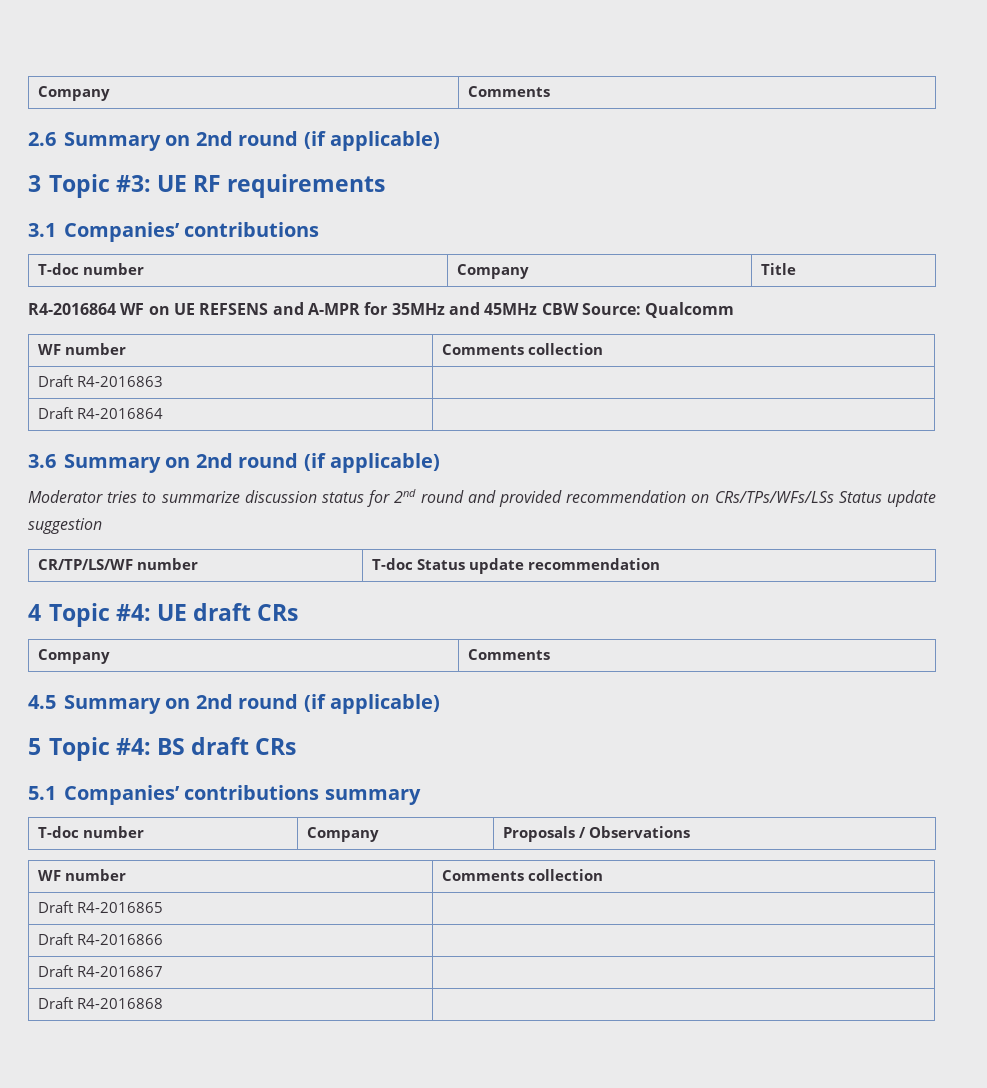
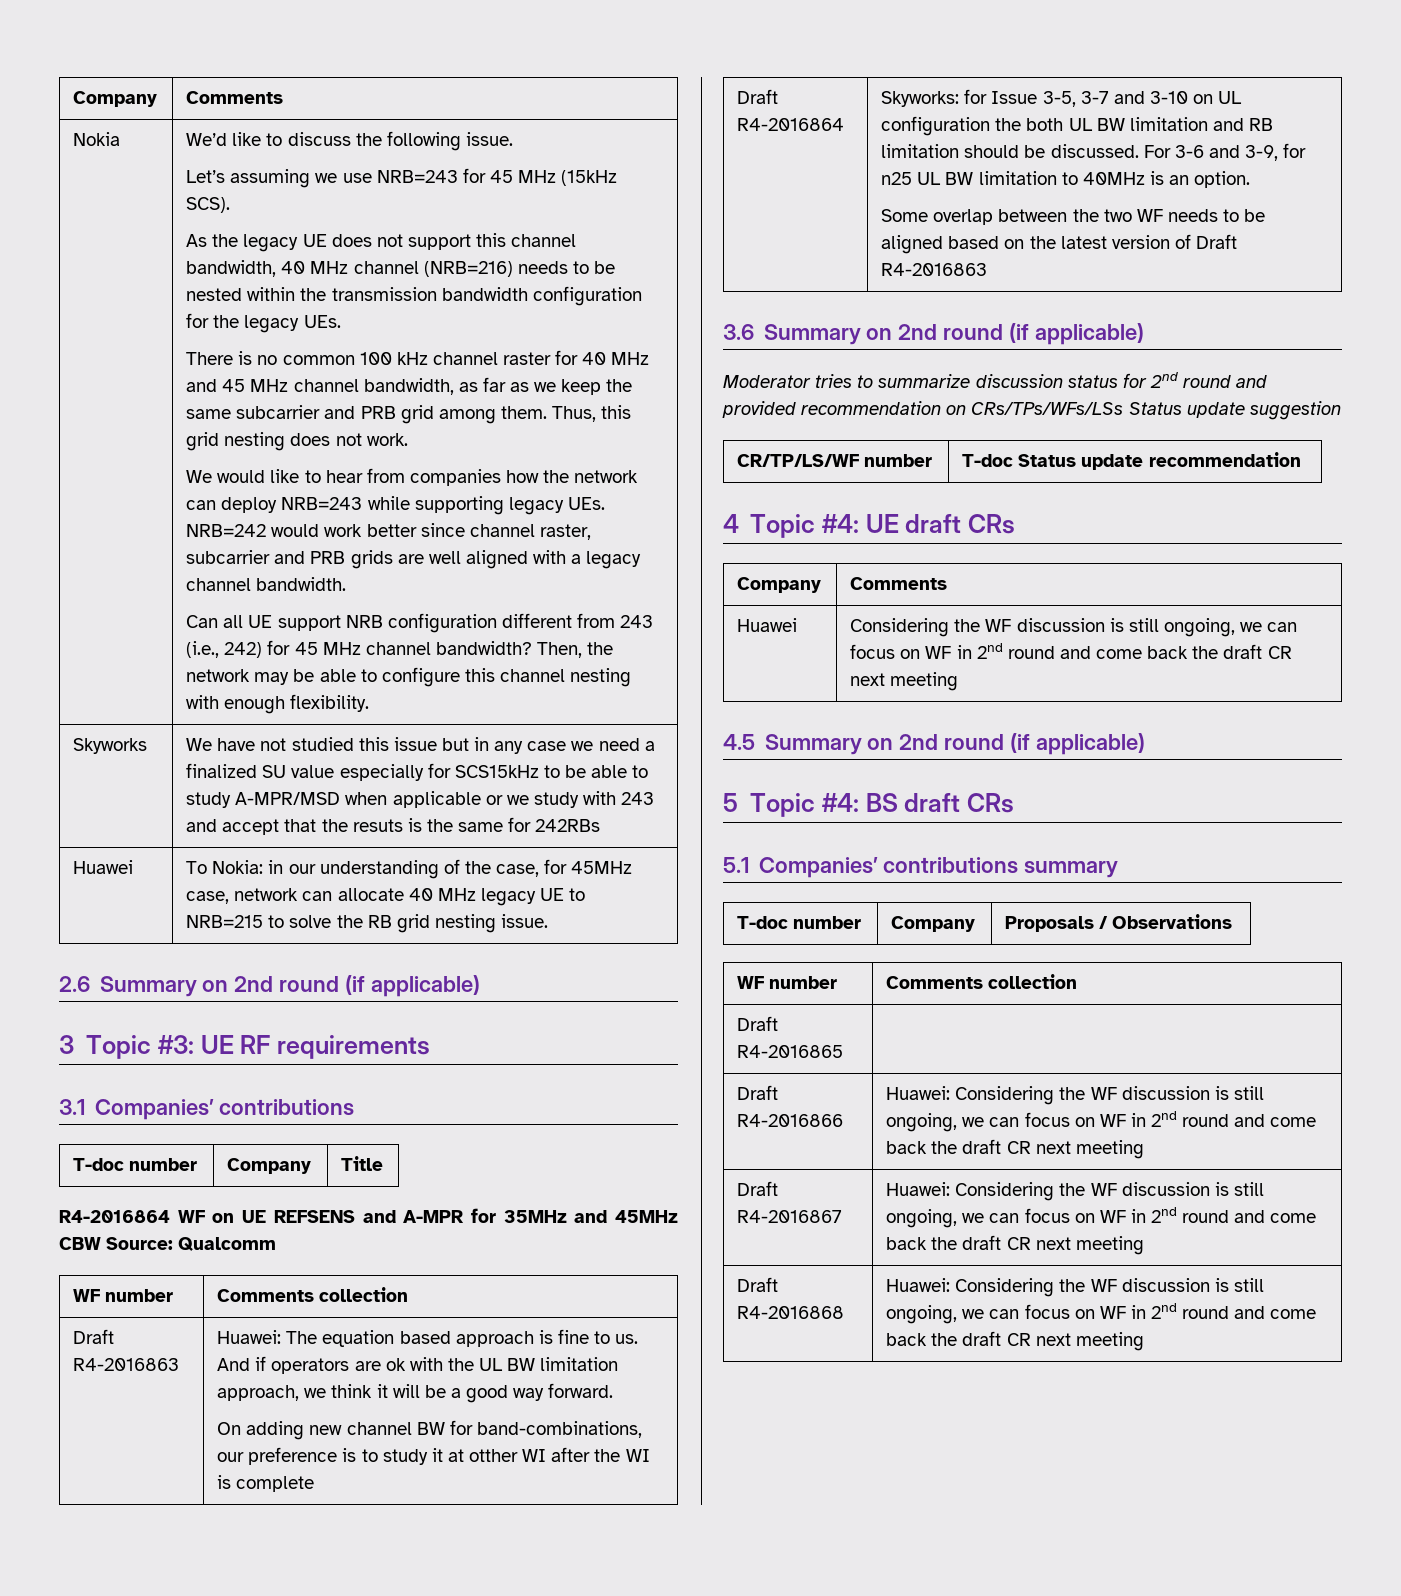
[38,86,111,101] [468,86,551,97] Company | Comments -> [73,91,158,107] [186,91,284,104] [73,132,121,146] [186,131,513,151] [186,168,618,188] [186,197,231,213] [186,233,577,252] [186,260,616,277] [186,286,642,306] [186,313,341,333] [186,350,650,365] [186,377,633,395] [186,405,632,424] [186,432,408,451] [186,468,639,486] [186,496,605,515] [186,523,591,540] [186,550,642,569] [186,577,347,591] [186,613,654,633] [186,640,614,658] [186,667,632,687] [186,694,370,714] [73,738,148,754] [186,737,655,754] [186,763,649,781] [186,791,655,808] [186,817,601,835] [73,860,134,874] [186,859,633,879] [186,888,586,906] [186,914,549,933] Company | Comments // Nokia | We’d like to discuss the following issue. // Let’s assuming we use NRB=243 for 45 MHz (15kHz SCS). // As the legacy UE does not support this channel bandwidth, 40 MHz channel (NRB=216) needs to be nested within the transmission bandwidth configuration for the legacy UEs. // There is no common 100 kHz channel raster for 40 MHz and 45 MHz channel bandwidth, as far as we keep the same subcarrier and PRB grid among them. Thus, this grid nesting does not work. // We would like to hear from companies how the network can deploy NRB=243 while supporting legacy UEs. NRB=242 would work better since channel raster, subcarrier and PRB grids are well aligned with a legacy channel bandwidth. // Can all UE support NRB configuration different from 243 (i.e., 242) for 45 MHz channel bandwidth? Then, the network may be able to configure this channel nesting with enough flexibility. // Skyworks | We have not studied this issue but in any case we need a finalized SU value especially for SCS15kHz to be able to study A-MPR/MSD when applicable or we study with 243 and accept that the resuts is the same for 242RBs // Huawei | To Nokia: in our understanding of the case, for 45MHz case, network can allocate 40 MHz legacy UE to NRB=215 to solve the RB grid nesting issue.
[38,407,164,419] // Draft R4-2016864 | -> [217,1329,639,1347] [217,1356,619,1374] [217,1383,614,1403] [217,1420,642,1440] [217,1447,650,1465] [217,1475,315,1492] [737,89,779,104] [737,118,845,131] [881,89,1243,107] [881,116,1274,136] [881,143,1307,161] [881,171,1251,188] [881,209,1266,225] [881,234,1238,254] [881,263,988,276] Huawei: The equation based approach is fine to us. And if operators are ok with the UL BW limitation approach, we think it will be a good way forward. // On adding new channel BW for band-combinations, our preference is to study it at otther WI after the WI is complete // Draft R4-2016864 | Skyworks: for Issue 3-5, 3-7 and 3-10 on UL configuration the both UL BW limitation and RB limitation should be discussed. For 3-6 and 3-9, for n25 UL BW limitation to 40MHz is an option. // Some overlap between the two WF needs to be aligned based on the latest version of Draft R4-2016863
(551, 654) none -> [737,618,798,632] [850,618,1298,637] [850,643,1292,659] [850,672,959,691] // Huawei | Considering the WF discussion is still ongoing, we can focus on WF in 2nd round and come back the draft CR next meeting
[38,965,164,977] [38,997,164,1009] // Draft R4-2016867 | // Draft R4-2016868 | -> [886,1086,1264,1105] [886,1111,1317,1132] [886,1139,1144,1159] [737,1181,779,1196] [737,1210,843,1223] [886,1182,1264,1201] [886,1207,1317,1228] [886,1235,1144,1255] [737,1277,779,1292] [737,1306,845,1319] [886,1278,1264,1297] [886,1303,1317,1324] [886,1331,1144,1351] Huawei: Considering the WF discussion is still ongoing, we can focus on WF in 2nd round and come back the draft CR next meeting // Draft R4-2016867 | Huawei: Considering the WF discussion is still ongoing, we can focus on WF in 2nd round and come back the draft CR next meeting // Draft R4-2016868 | Huawei: Considering the WF discussion is still ongoing, we can focus on WF in 2nd round and come back the draft CR next meeting

